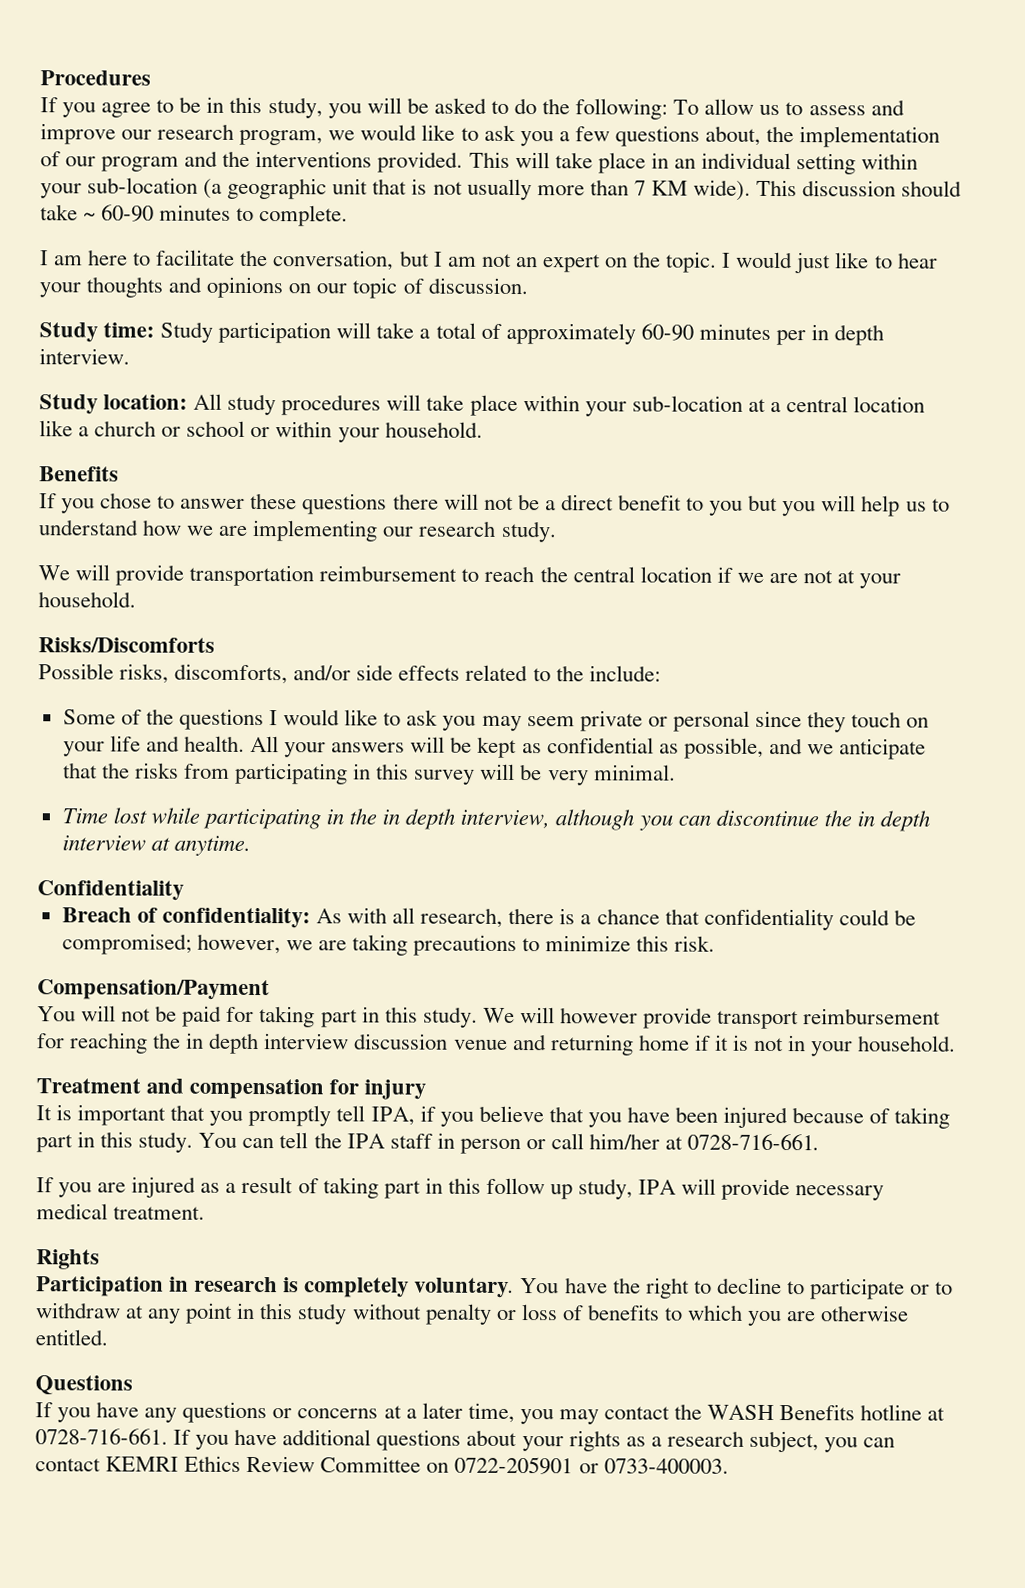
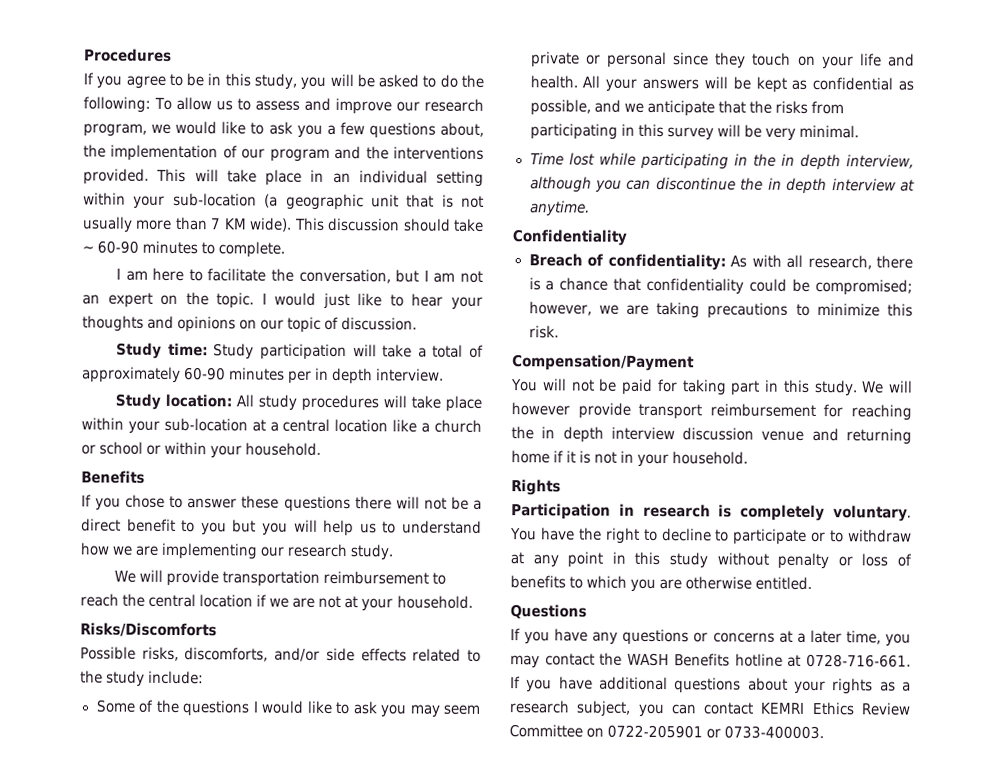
(584, 673) none -> [106,670,146,687] study
[36,1078,427,1100] [36,1104,951,1129] [36,1131,821,1155] [36,1176,885,1201] [36,1203,206,1220] // Treatment and compensation for injury // It is important that you promptly tell IPA, if you believe that you have been injured because of taking part in this study. You can tell the IPA staff in person or call him/her at 0728-716-661. // If you are injured as a result of taking part in this follow up study, IPA will provide necessary medical treatment. -> (749, 458) none

